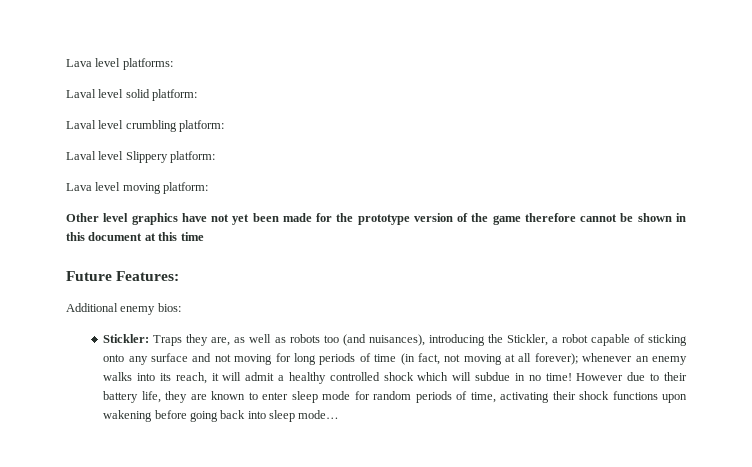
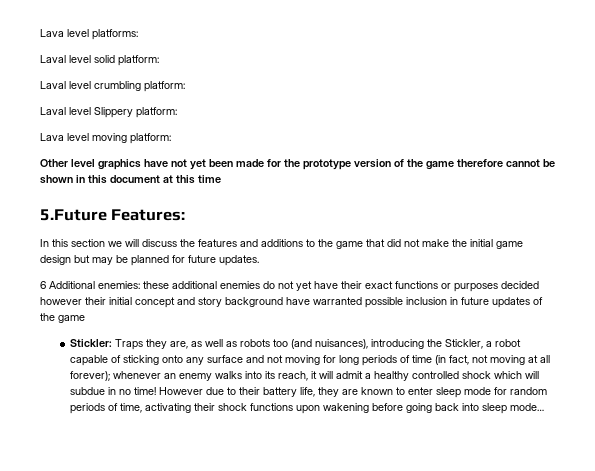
[66,271,112,281] Future -> [40,209,107,221] 5.Future
[66,303,181,315] Additional enemy bios: -> [40,239,523,249] [40,255,259,266] [40,281,539,292] [40,297,543,308] [40,313,85,323] In this section we will discuss the features and additions to the game that did not make the initial game design but may be planned for future updates. // 6 Additional enemies: these additional enemies do not yet have their exact functions or purposes decided however their initial concept and story background have warranted possible inclusion in future updates of the game

